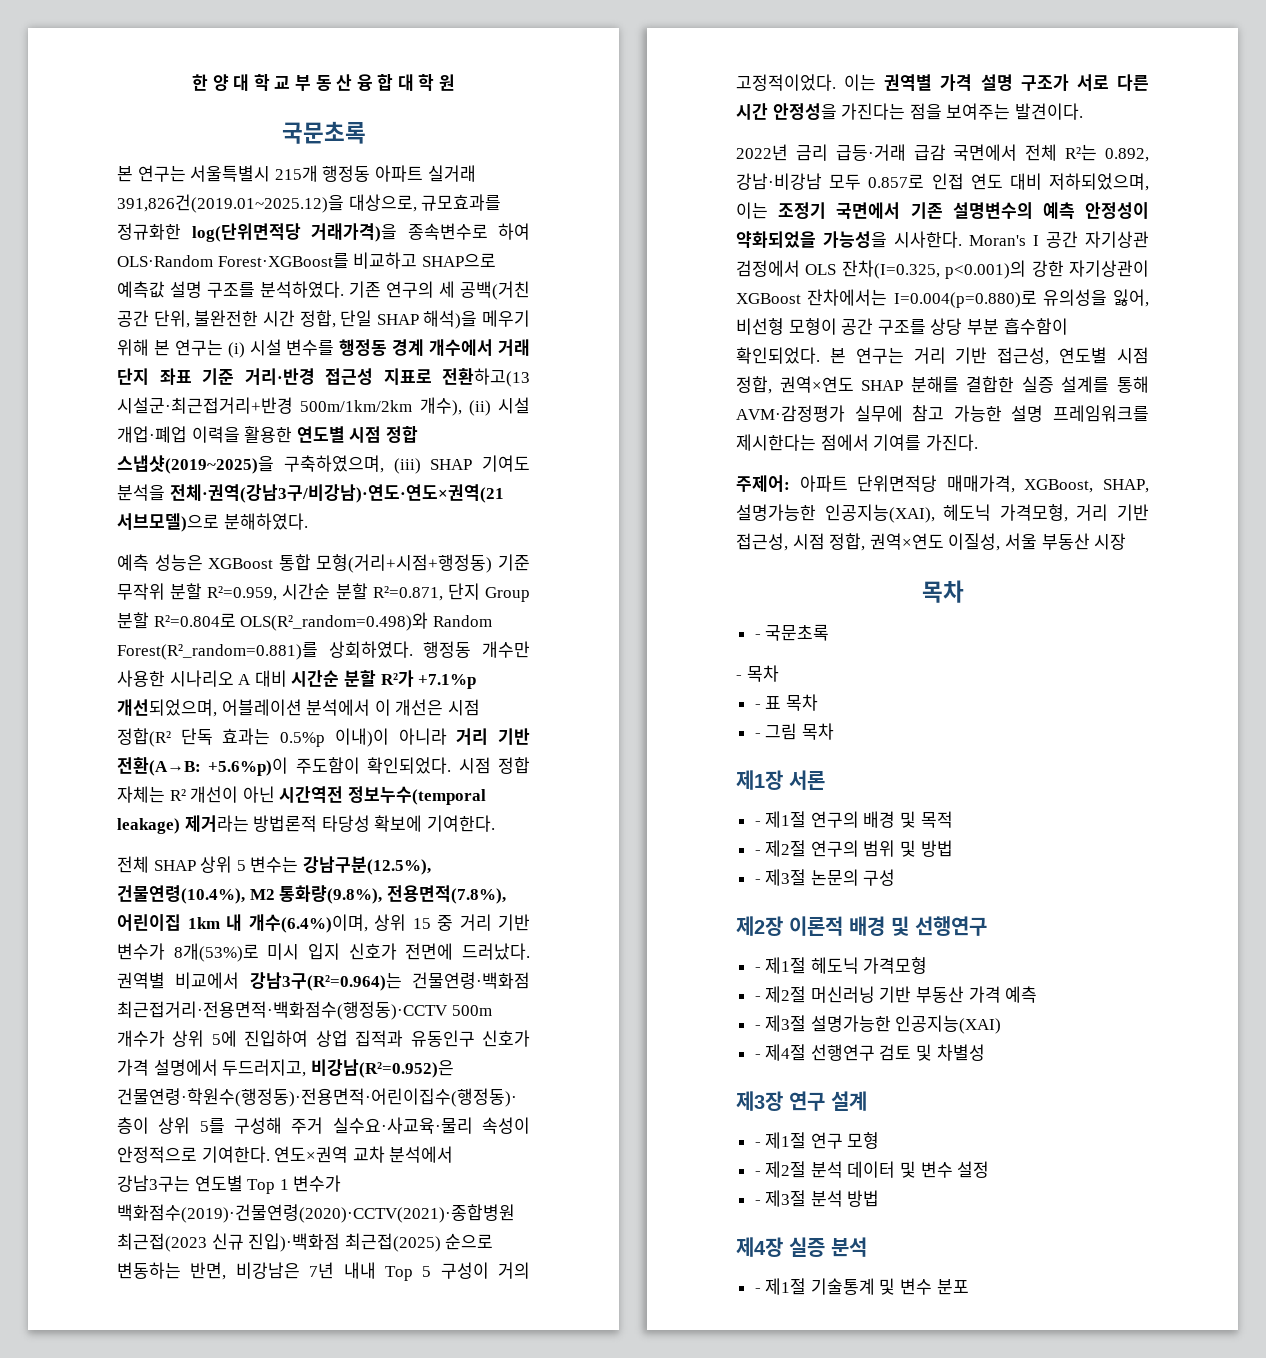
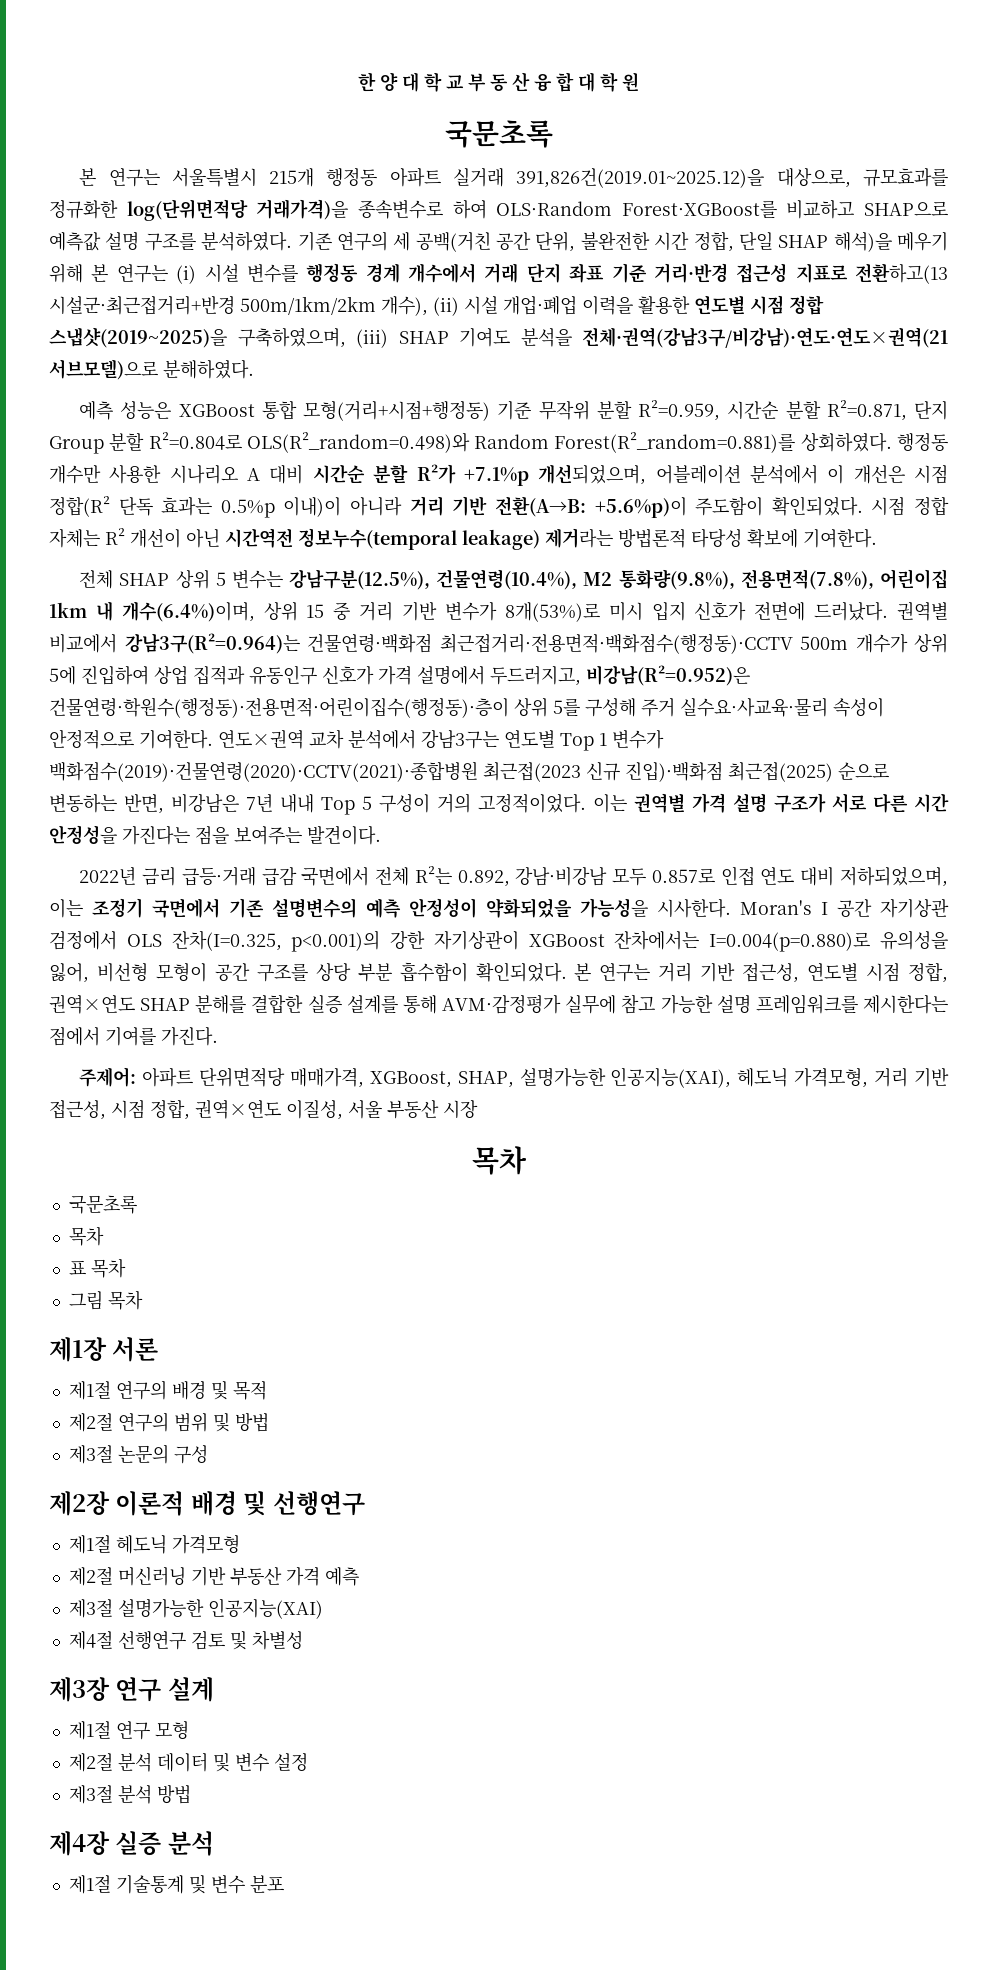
[754,624,830,641] [736,665,779,682] [754,704,761,709] - 국문초록 // - 목차 // - -> [68,1195,137,1214] [68,1226,104,1246] 국문초록 // 목차 //
[754,733,761,738] - -> (126, 1268) none
[754,821,761,826] - -> (159, 1349) none
[754,850,761,855] - -> (267, 1390) none
[754,879,761,884] - -> (269, 1422) none
[754,967,761,972] - -> (365, 1503) none
[754,996,761,1001] - -> (240, 1544) none
[754,1025,761,1030] - -> (359, 1576) none
[754,1054,761,1059] - -> (323, 1608) none
[754,1142,761,1147] - -> (214, 1689) none
[754,1171,761,1176] - -> (189, 1730) none
[754,1200,761,1205] - -> (308, 1762) none
[754,1288,761,1293] - -> (214, 1843) none

